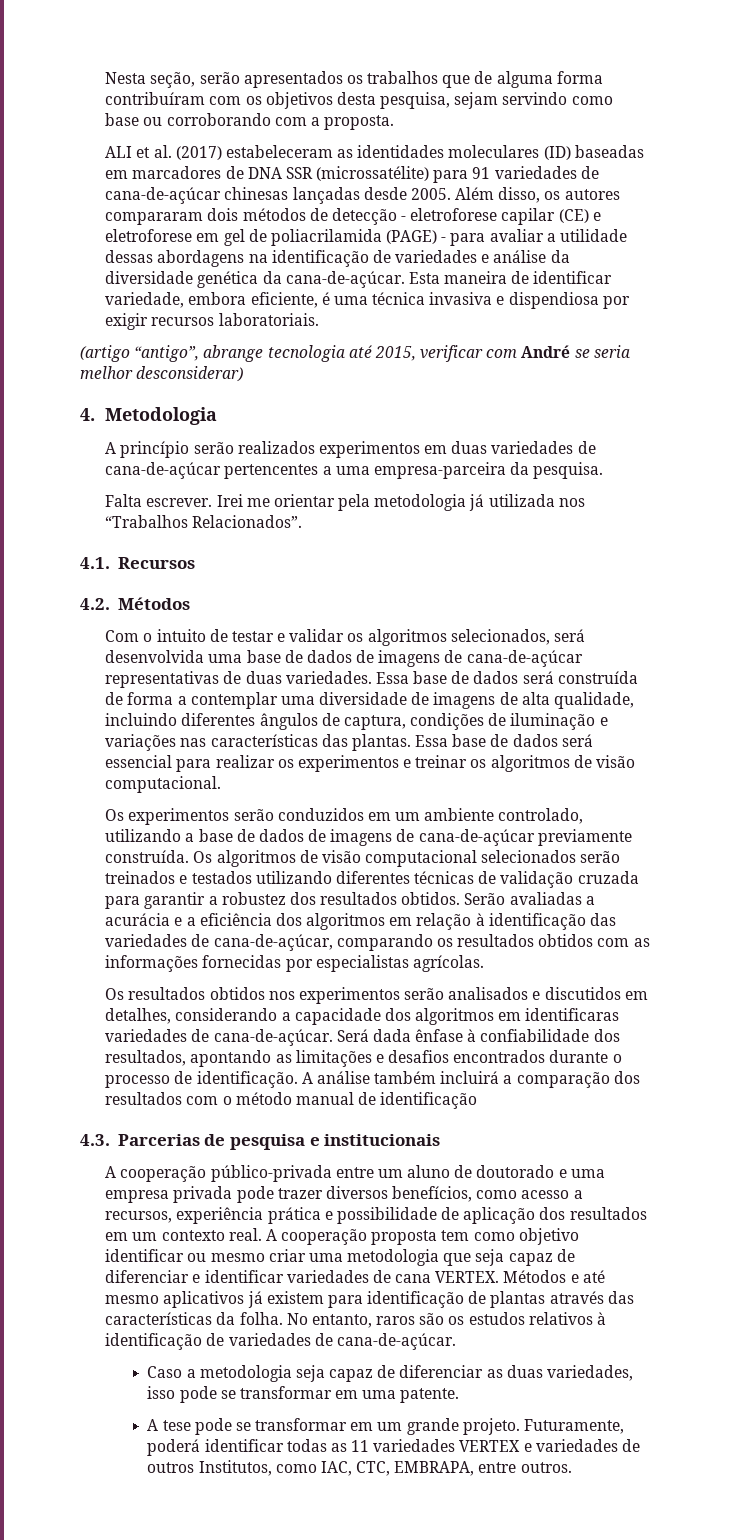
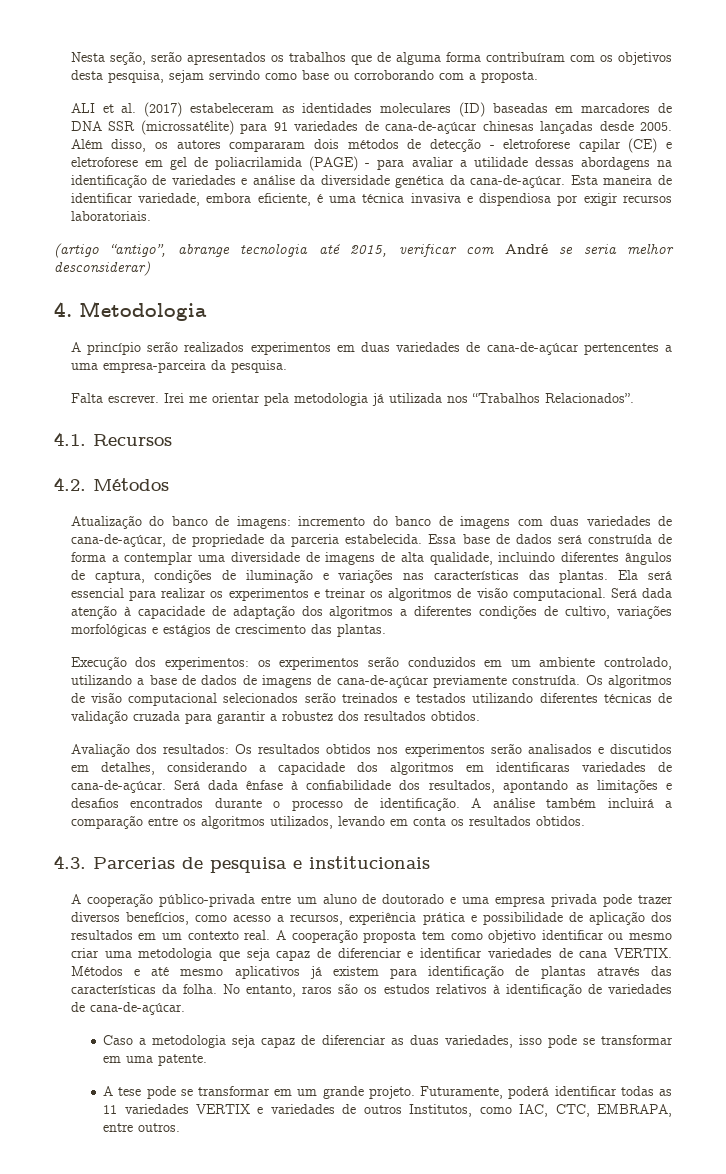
[105,629,586,646] [105,650,583,667] [105,671,372,688] Com o intuito de testar e validar os algoritmos selecionados, será desenvolvida uma base de dados de imagens de cana-de-açúcar representativas de duas variedades. -> [70,515,672,529] [70,534,423,547] Atualização do banco de imagens: incremento do banco de imagens com duas variedades de cana-de-açúcar, de propriedade da parceria estabelecida.
[415,734,558,747] Essa base de dados -> [618,570,639,580] Ela
[105,809,125,821] // Os -> [610,588,672,598] [70,605,672,619] [70,624,386,637] [70,656,271,670] Será dada atenção à capacidade de adaptação dos algoritmos a diferentes condições de cultivo, variações morfológicas e estágios de crescimento das plantas. // Execução dos experimentos: os
[464,892,595,905] [105,913,617,930] [105,934,650,951] [105,955,484,972] Serão avaliadas a acurácia e a eficiência dos algoritmos em relação à identificação das variedades de cana-de-açúcar, comparando os resultados obtidos com as informações fornecidas por especialistas agrícolas. // -> [70,743,230,757] // Avaliação dos resultados:
[613,1071,640,1084] [105,1092,478,1109] dos resultados com o método manual de identificação -> [147,816,585,829] entre os algoritmos utilizados, levando em conta os resultados obtidos.
[435,1271,500,1283] VERTEX. -> [613,948,672,958] VERTIX.
[459,1440,521,1452] VERTEX -> [196,1104,251,1114] VERTIX

